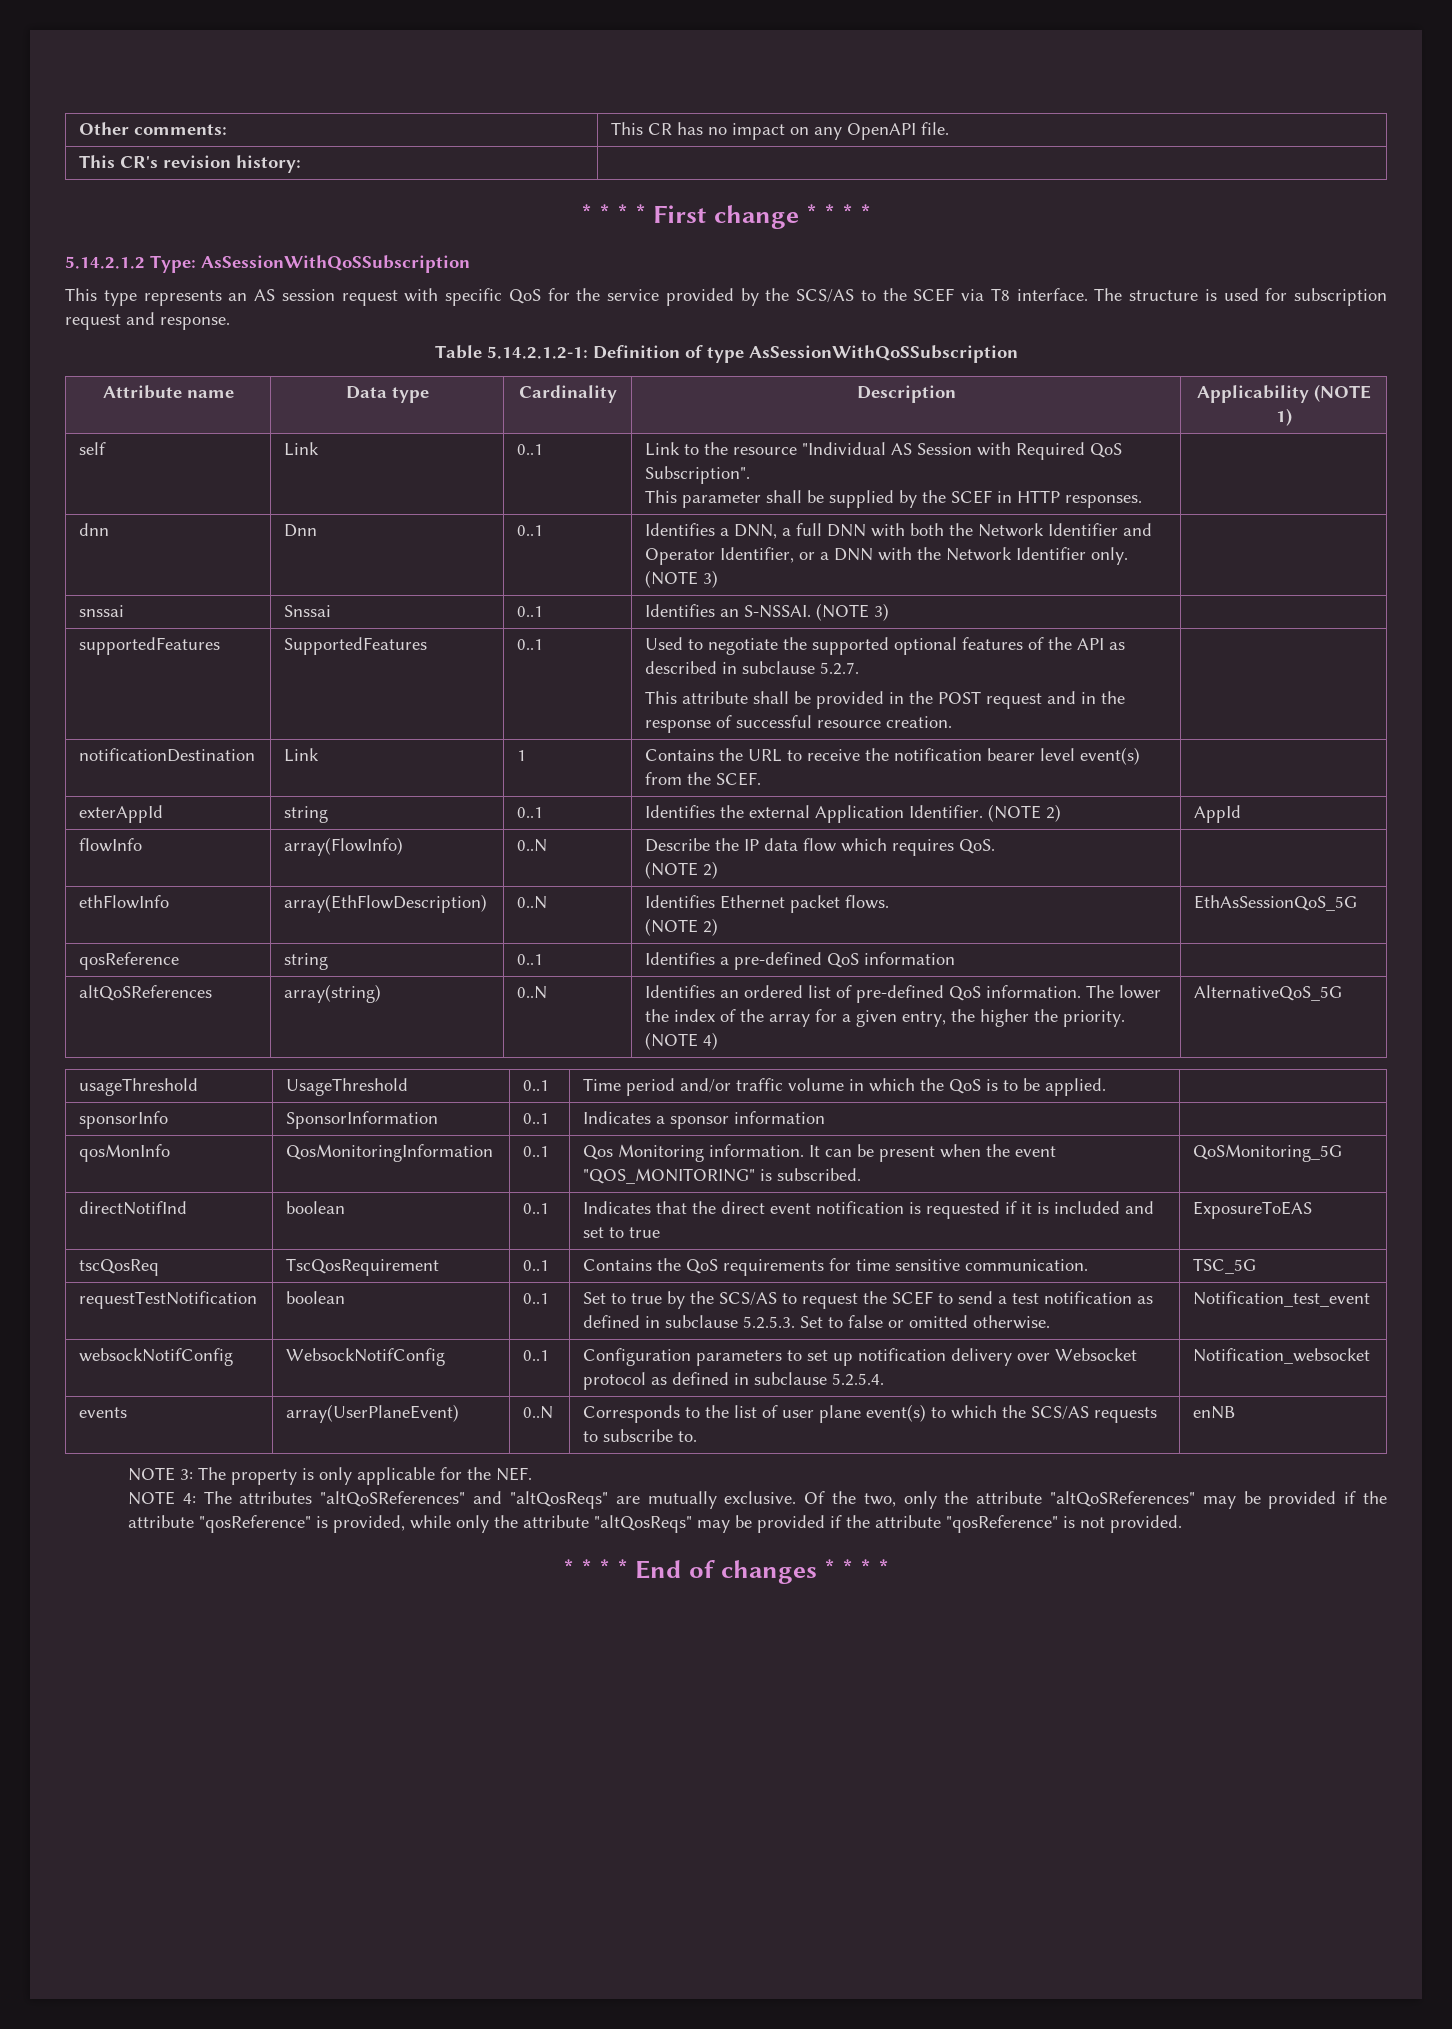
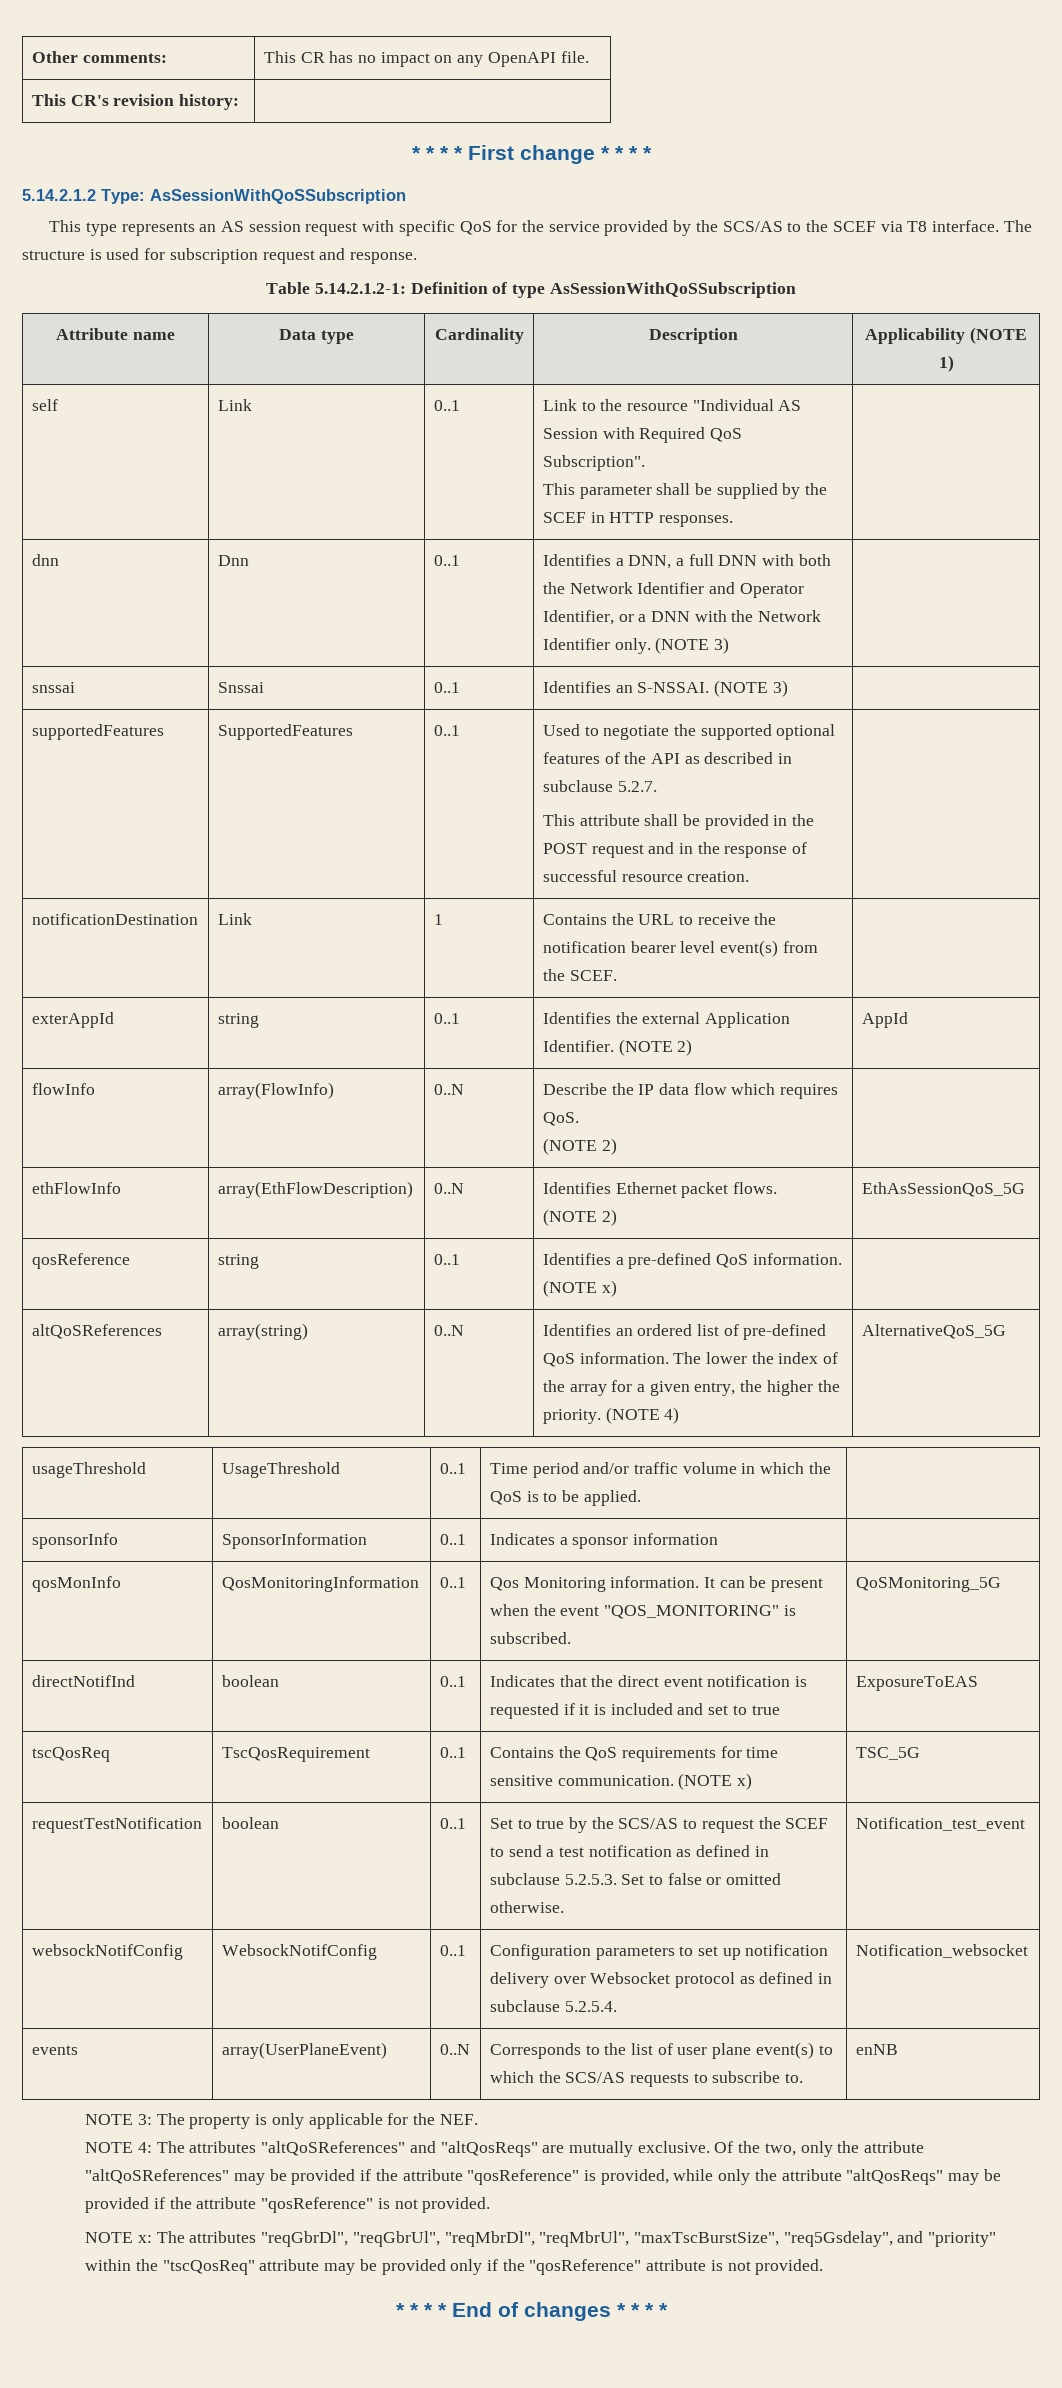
[864,952,956,965] information -> [752,1253,842,1265] [542,1280,617,1297] information. (NOTE x)
(1089, 1265) none -> [678,1773,753,1790] (NOTE x)
(1183, 1524) none -> [85,2231,997,2247] [85,2259,824,2275] // NOTE x: The attributes "reqGbrDl", "reqGbrUl", "reqMbrDl", "reqMbrUl", "maxTscBurstSize", "req5Gsdelay", and "priority" within the "tscQosReq" attribute may be provided only if the "qosReference" attribute is not provided.

